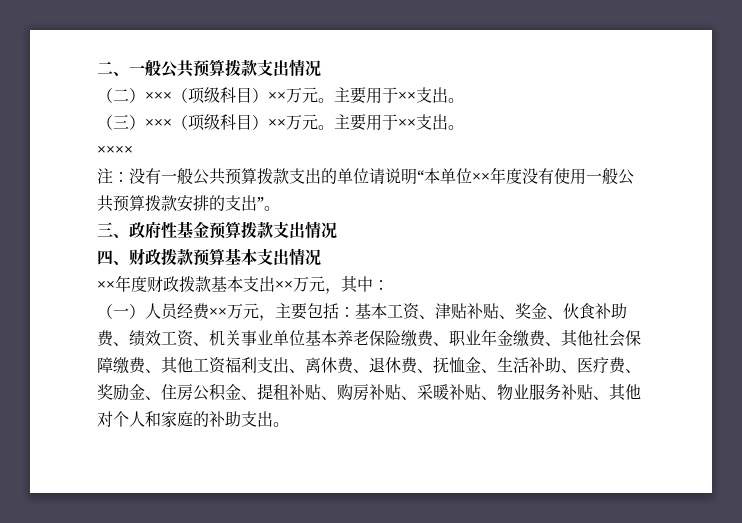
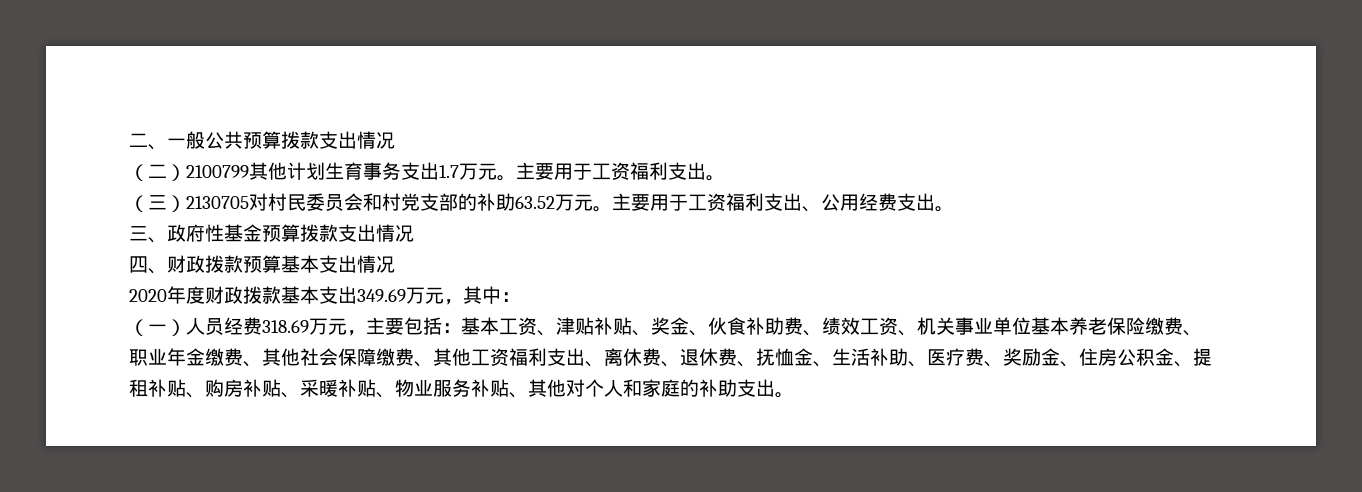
[145,87,416,104] ×××（项级科目）××万元。主要用于×× -> [186,162,668,181] 2100799其他计划生育事务支出1.7万元。主要用于工资福利
[145,114,464,131] [97,145,133,155] [97,167,634,185] [97,195,264,212] ×××（项级科目）××万元。主要用于××支出。 // ×××× // 注：没有一般公共预算拨款支出的单位请说明“本单位××年度没有使用一般公共预算拨款安排的支出” -> [186,193,935,212] 2130705对村民委员会和村党支部的补助63.52万元。主要用于工资福利支出、公用经费支出
[97,280,115,290] ×× -> [129,289,167,302] 2020
[275,280,293,290] ×× -> [357,289,406,302] 349.69
[209,307,227,317] ×× -> [262,320,309,333] 318.69

